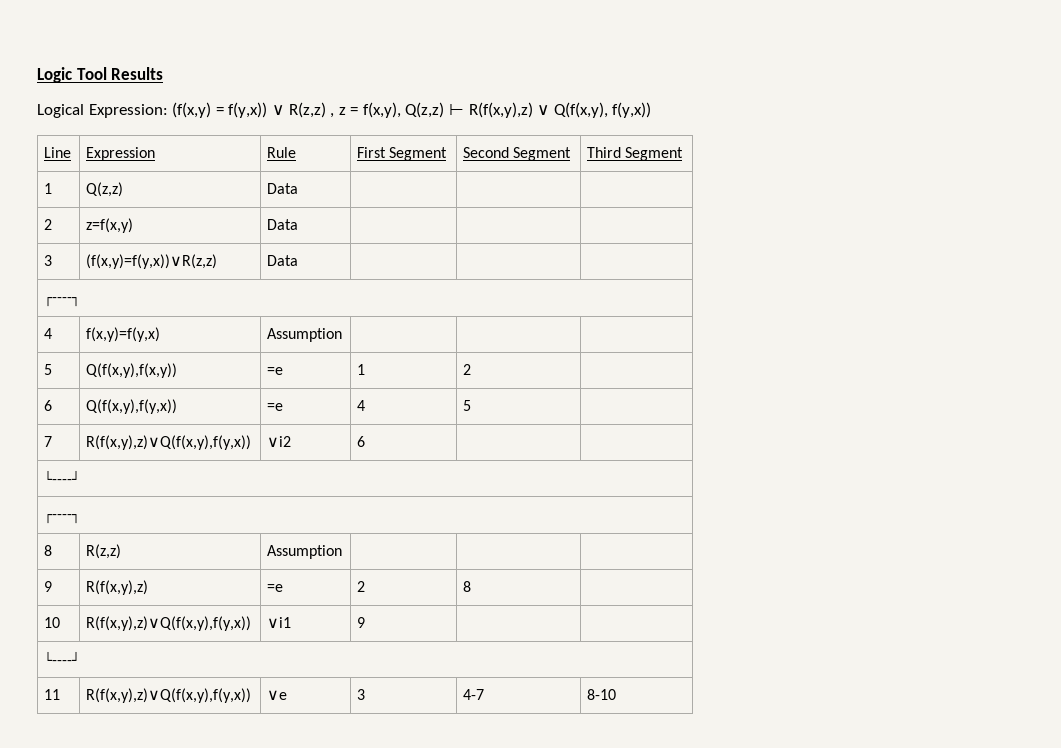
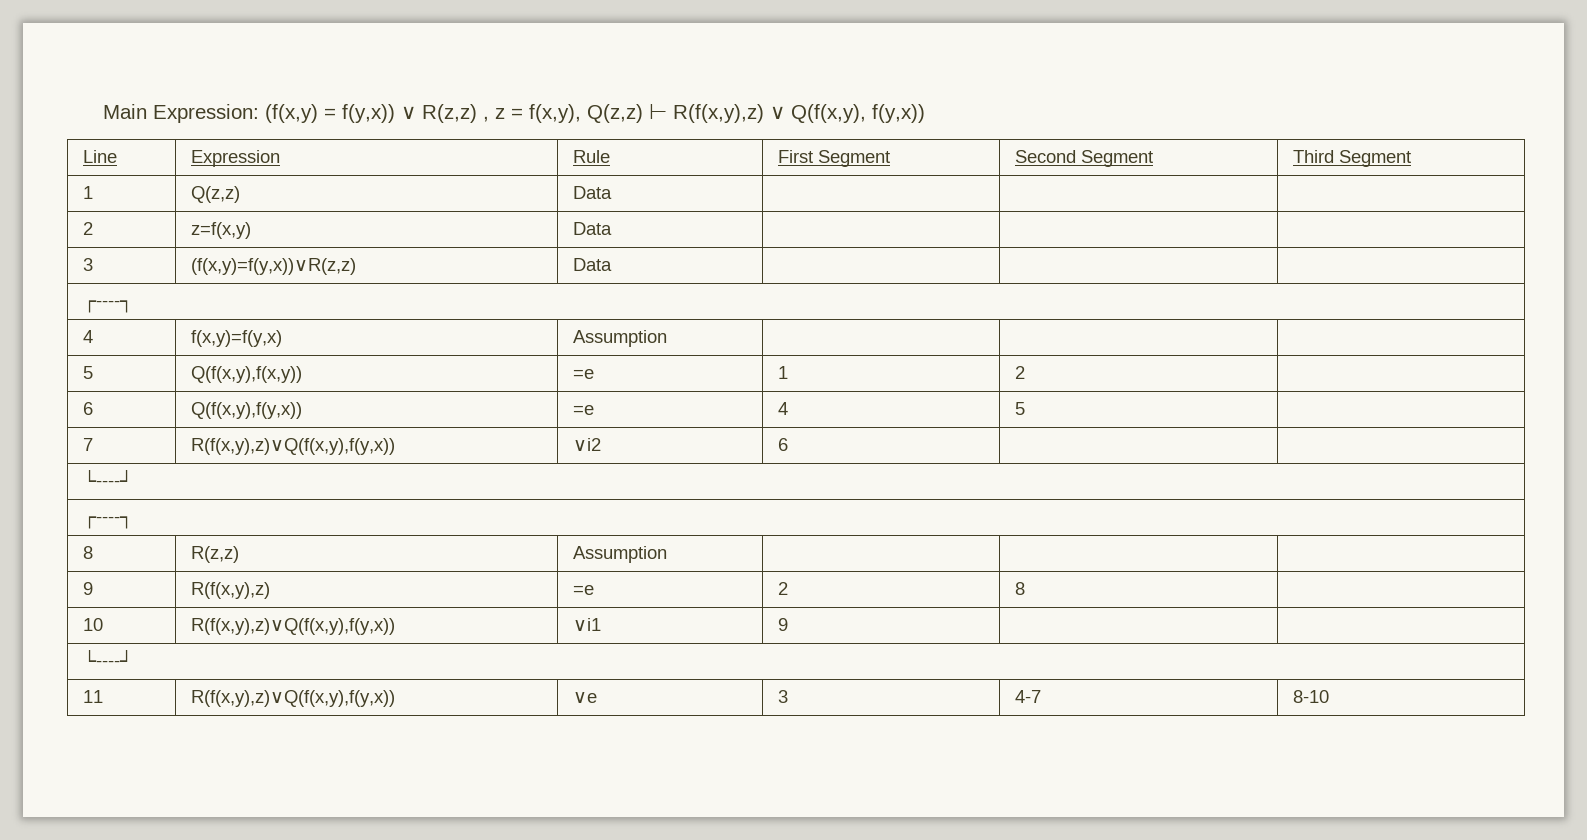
[37,67,164,83] [37,104,84,118] Logic Tool Results // Logical -> [103,104,148,119] Main

